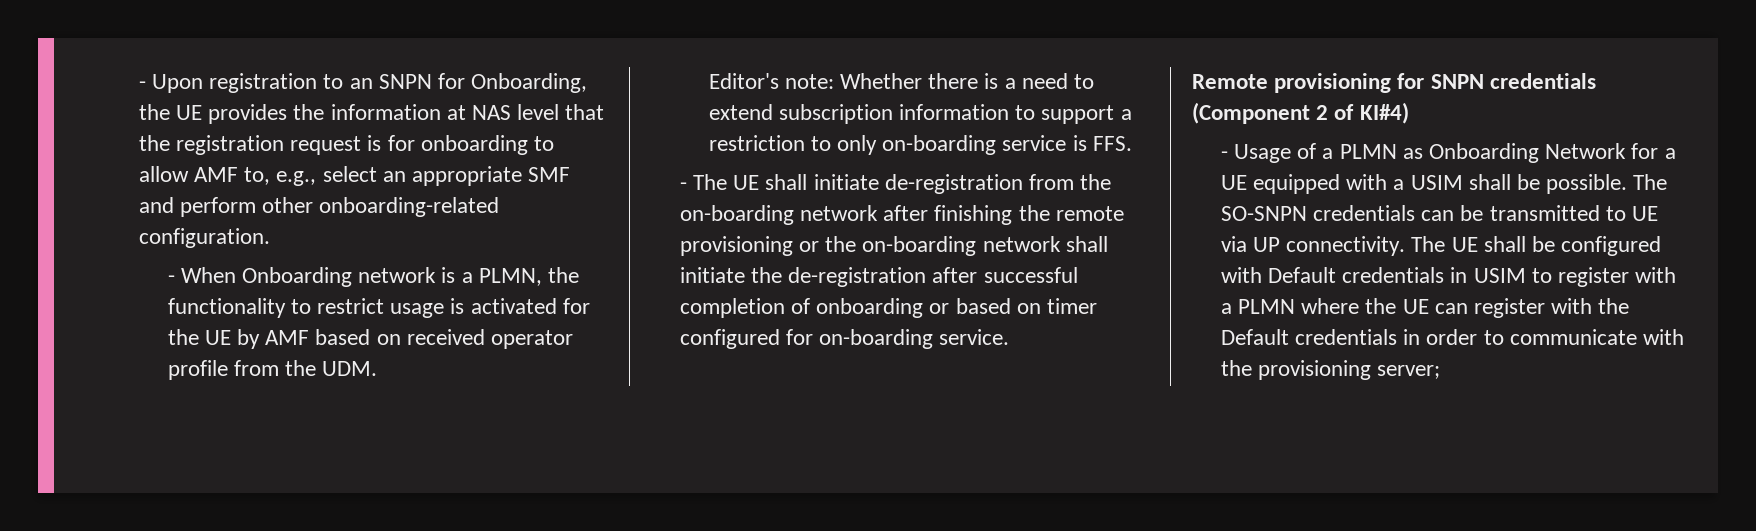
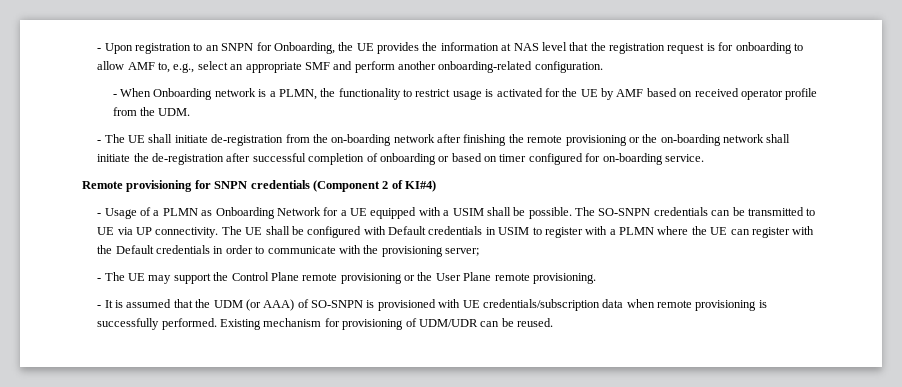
[262,197,314,213] other -> [398,61,437,70] another
[708,73,1094,89] [708,104,1132,124] [708,135,1132,155] // Editor's note: Whether there is a need to extend subscription information to support a restriction to only on-boarding service is FFS. -> (191, 112) none
(1441, 372) none -> [97,272,596,284] [97,299,767,311] [97,318,554,330] // - The UE may support the Control Plane remote provisioning or the User Plane remote provisioning. // - It is assumed that the UDM (or AAA) of SO-SNPN is provisioned with UE credentials/subscription data when remote provisioning is successfully performed. Existing mechanism for provisioning of UDM/UDR can be reused.

